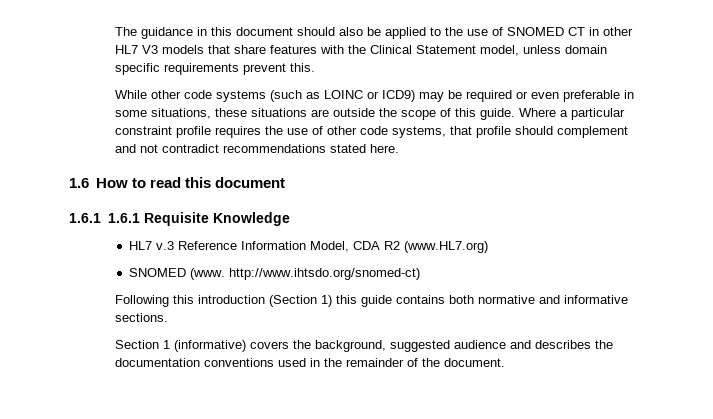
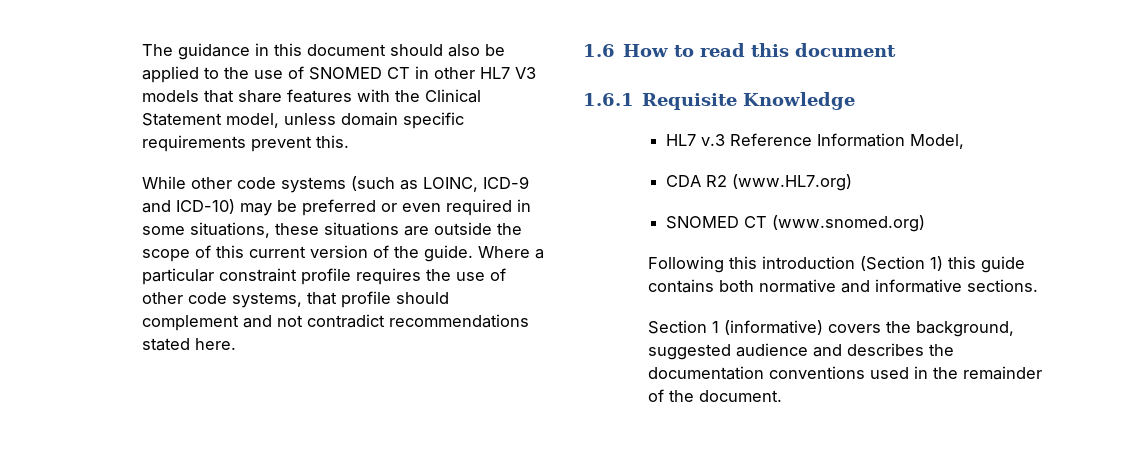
[323,90,415,102] LOINC or ICD9) -> [422,176,529,192] [141,199,235,214] LOINC, ICD-9 and ICD-10)
[465,90,512,102] required -> [301,199,376,216] preferred
[562,90,620,102] preferable -> [445,199,512,216] required
(476, 112) none -> [248,245,419,258] current version of the
[107,213,140,223] 1.6.1 -> (634, 99) none
(349, 246) none -> (965, 141) //
[189,268,420,280] (www. http://www.ihtsdo.org/snomed-ct) -> [744,215,926,232] CT (www.snomed.org)

